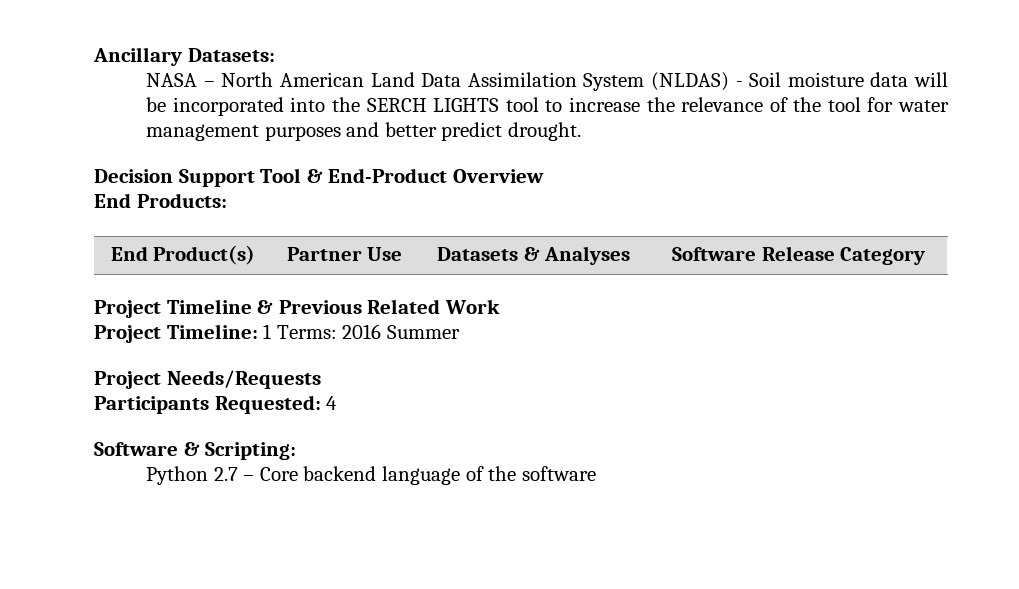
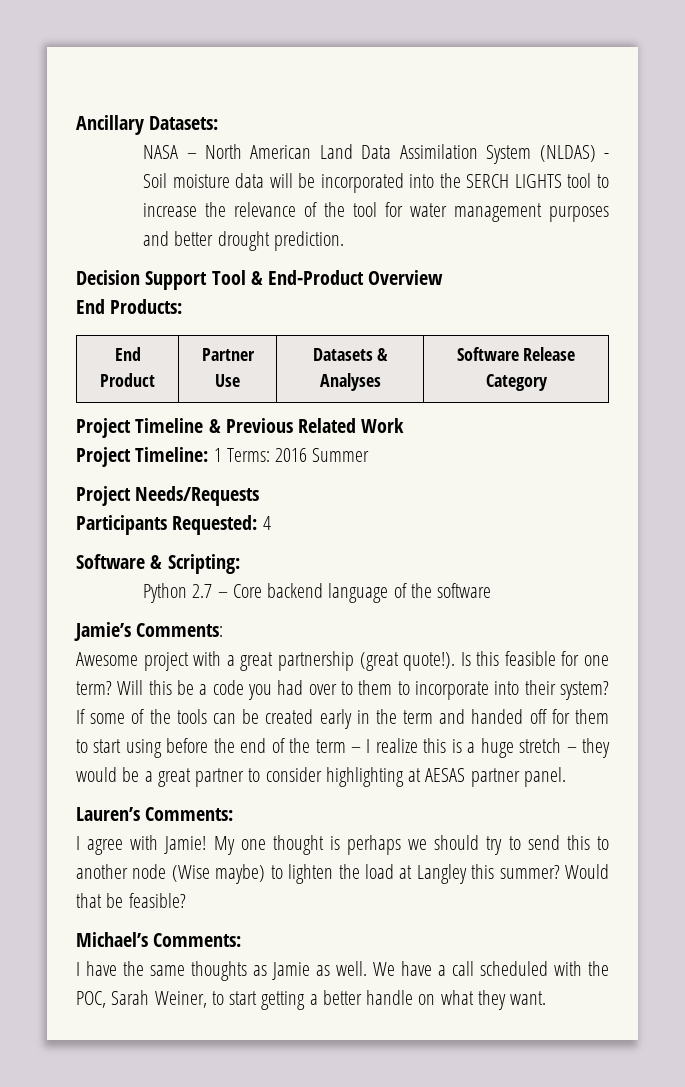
[441,122,581,141] predict drought. -> [217,231,344,251] drought prediction.
[153,245,256,265] Product(s) -> [100,373,155,387] Product
(596, 473) none -> [74,622,224,641] [76,651,609,671] [76,680,609,700] [76,709,609,729] [76,738,611,758] [76,767,566,787] [76,807,234,821] [76,835,609,855] [76,864,609,884] [76,893,186,908] [76,932,242,947] [76,961,609,981] [76,990,547,1010] // Jamie’s Comments: // Awesome project with a great partnership (great quote!). Is this feasible for one term? Will this be a code you had over to them to incorporate into their system? If some of the tools can be created early in the term and handed off for them to start using before the end of the term – I realize this is a huge stretch – they would be a great partner to consider highlighting at AESAS partner panel. // Lauren’s Comments: // I agree with Jamie! My one thought is perhaps we should try to send this to another node (Wise maybe) to lighten the load at Langley this summer? Would that be feasible? // Michael’s Comments: // I have the same thoughts as Jamie as well. We have a call scheduled with the POC, Sarah Weiner, to start getting a better handle on what they want.

